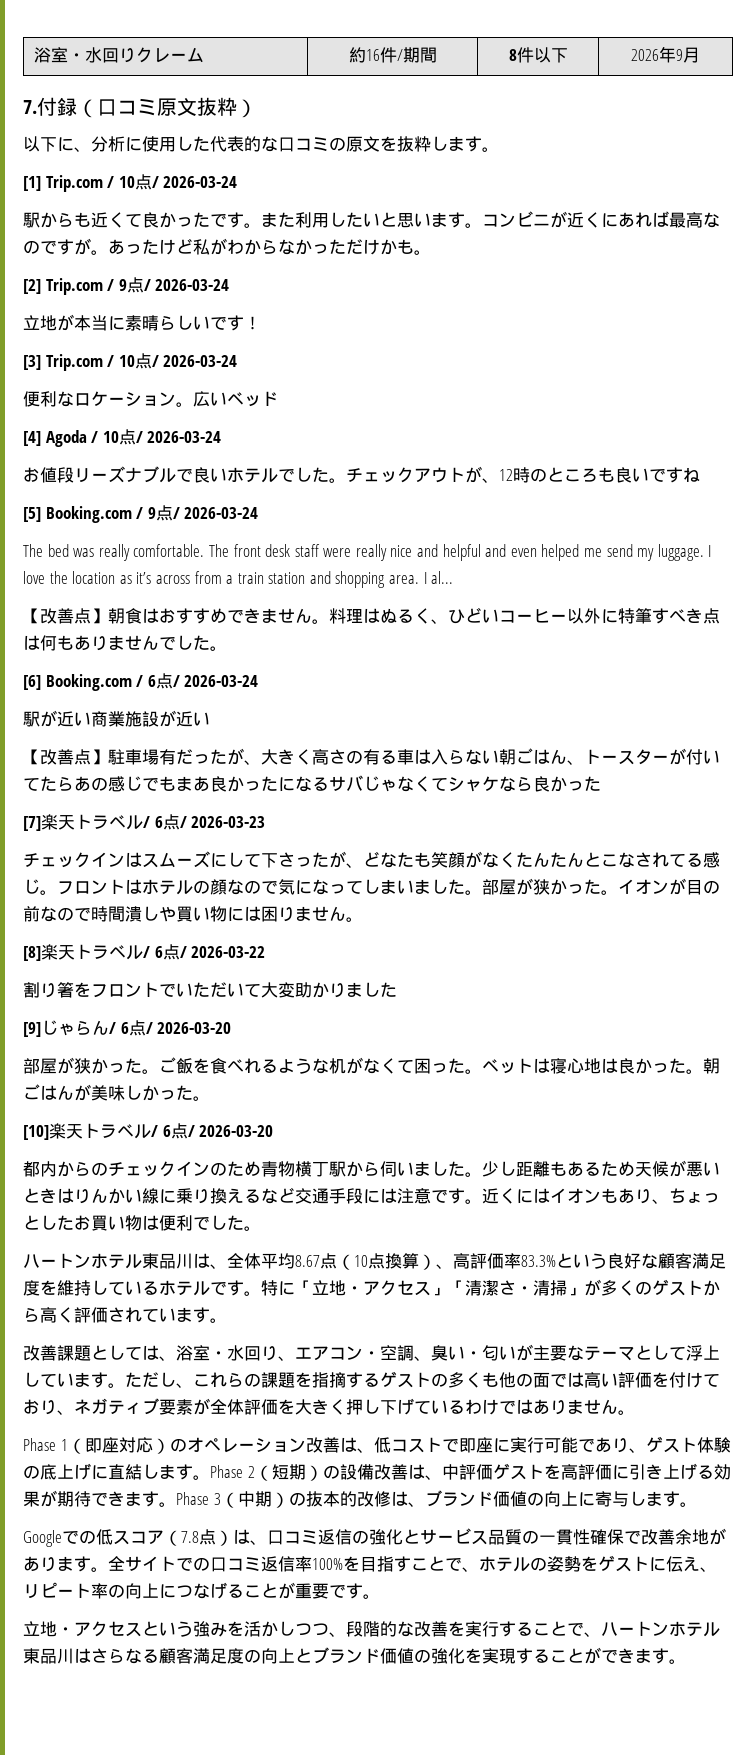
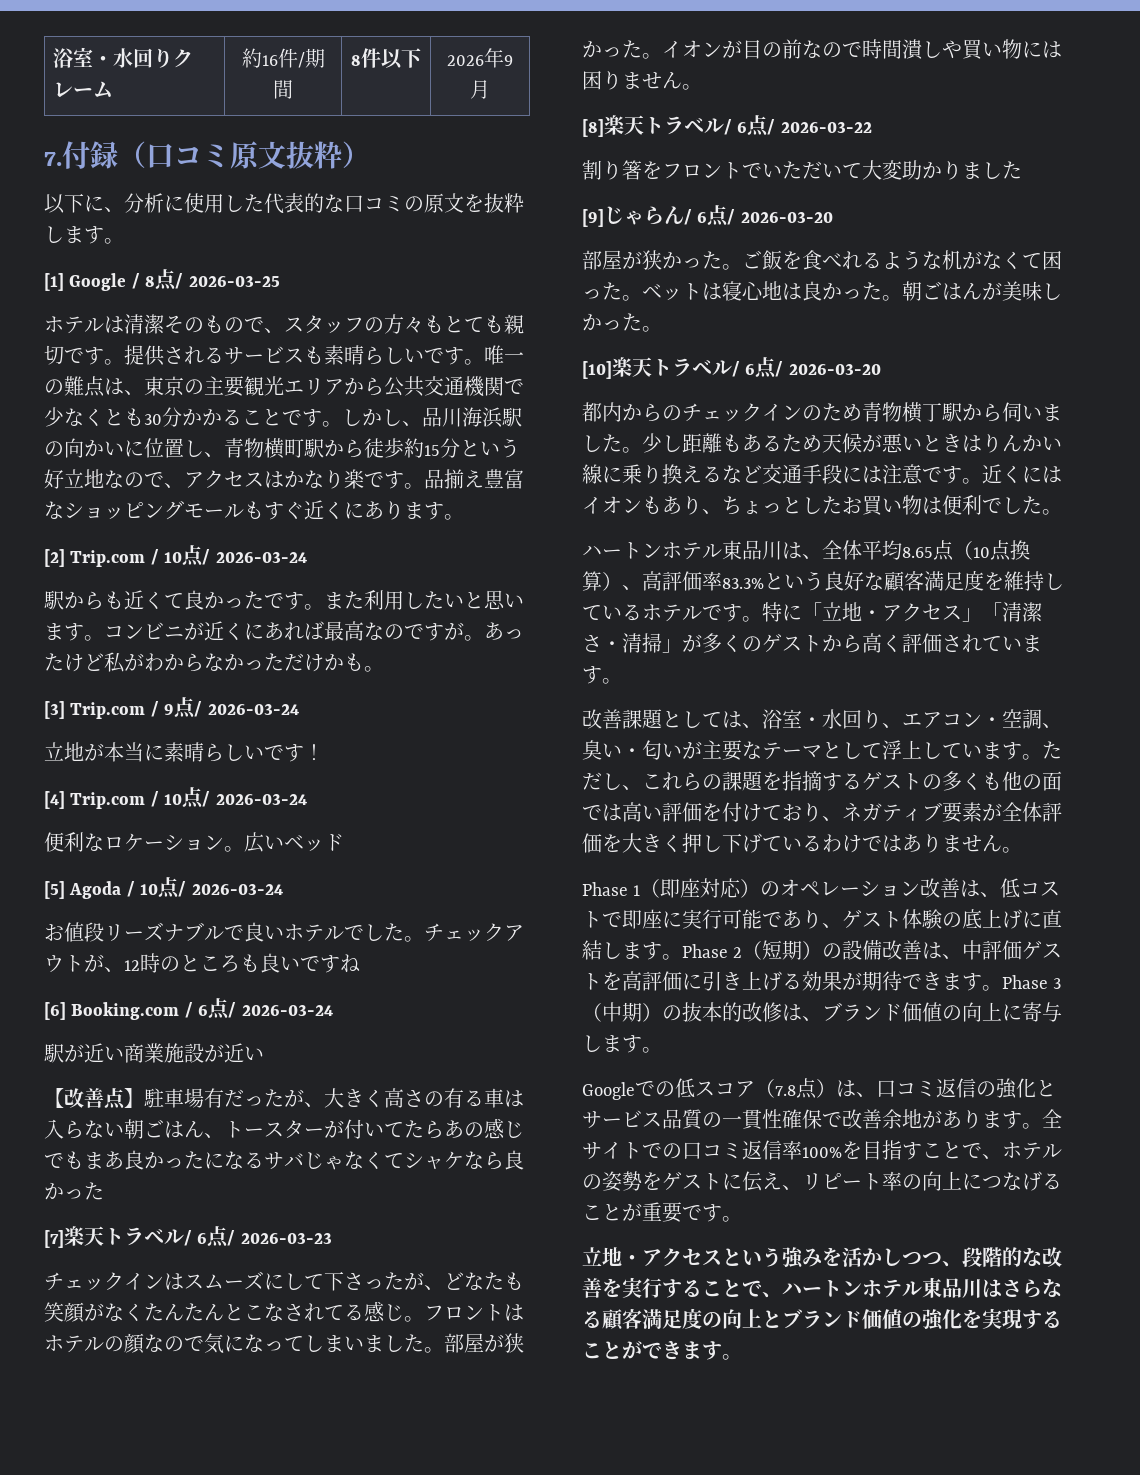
(41, 183) none -> [69,269,280,291] [44,314,524,334] [44,345,524,366] [44,376,524,397] [44,407,522,428] [44,438,520,459] [44,469,524,489] [44,500,464,520] [44,549,65,567] Google / 8点/ 2026-03-25 // ホテルは清潔そのもので、スタッフの方々もとても親切です。提供されるサービスも素晴らしいです。唯一の難点は、東京の主要観光エリアから公共交通機関で少なくとも30分かかることです。しかし、品川海浜駅の向かいに位置し、青物横町駅から徒歩約15分という好立地なので、アクセスはかなり楽です。品揃え豊富なショッピングモールもすぐ近くにあります。 // [2]
[23,279,41,294] [2] -> [44,701,65,719] [3]
[23,355,41,370] [3] -> [44,791,65,809] [4]
[23,431,41,446] [4] -> [44,881,65,899] [5]
[23,505,259,523] [23,544,712,561] [23,571,454,588] [23,607,720,624] [23,635,227,651] // [5] Booking.com / 9点/ 2026-03-24 // The bed was really comfortable. The front desk staff were really nice and helpful and even helped me send my luggage. I love the location as it’s across from a train station and shopping area. I al... // 【改善点】朝食はおすすめできません。料理はぬるく、ひどいコーヒー以外に特筆すべき点は何もありませんでした。 -> (360, 963) none
[295,1255,320,1267] 8.67 -> [902,547,933,558] 8.65

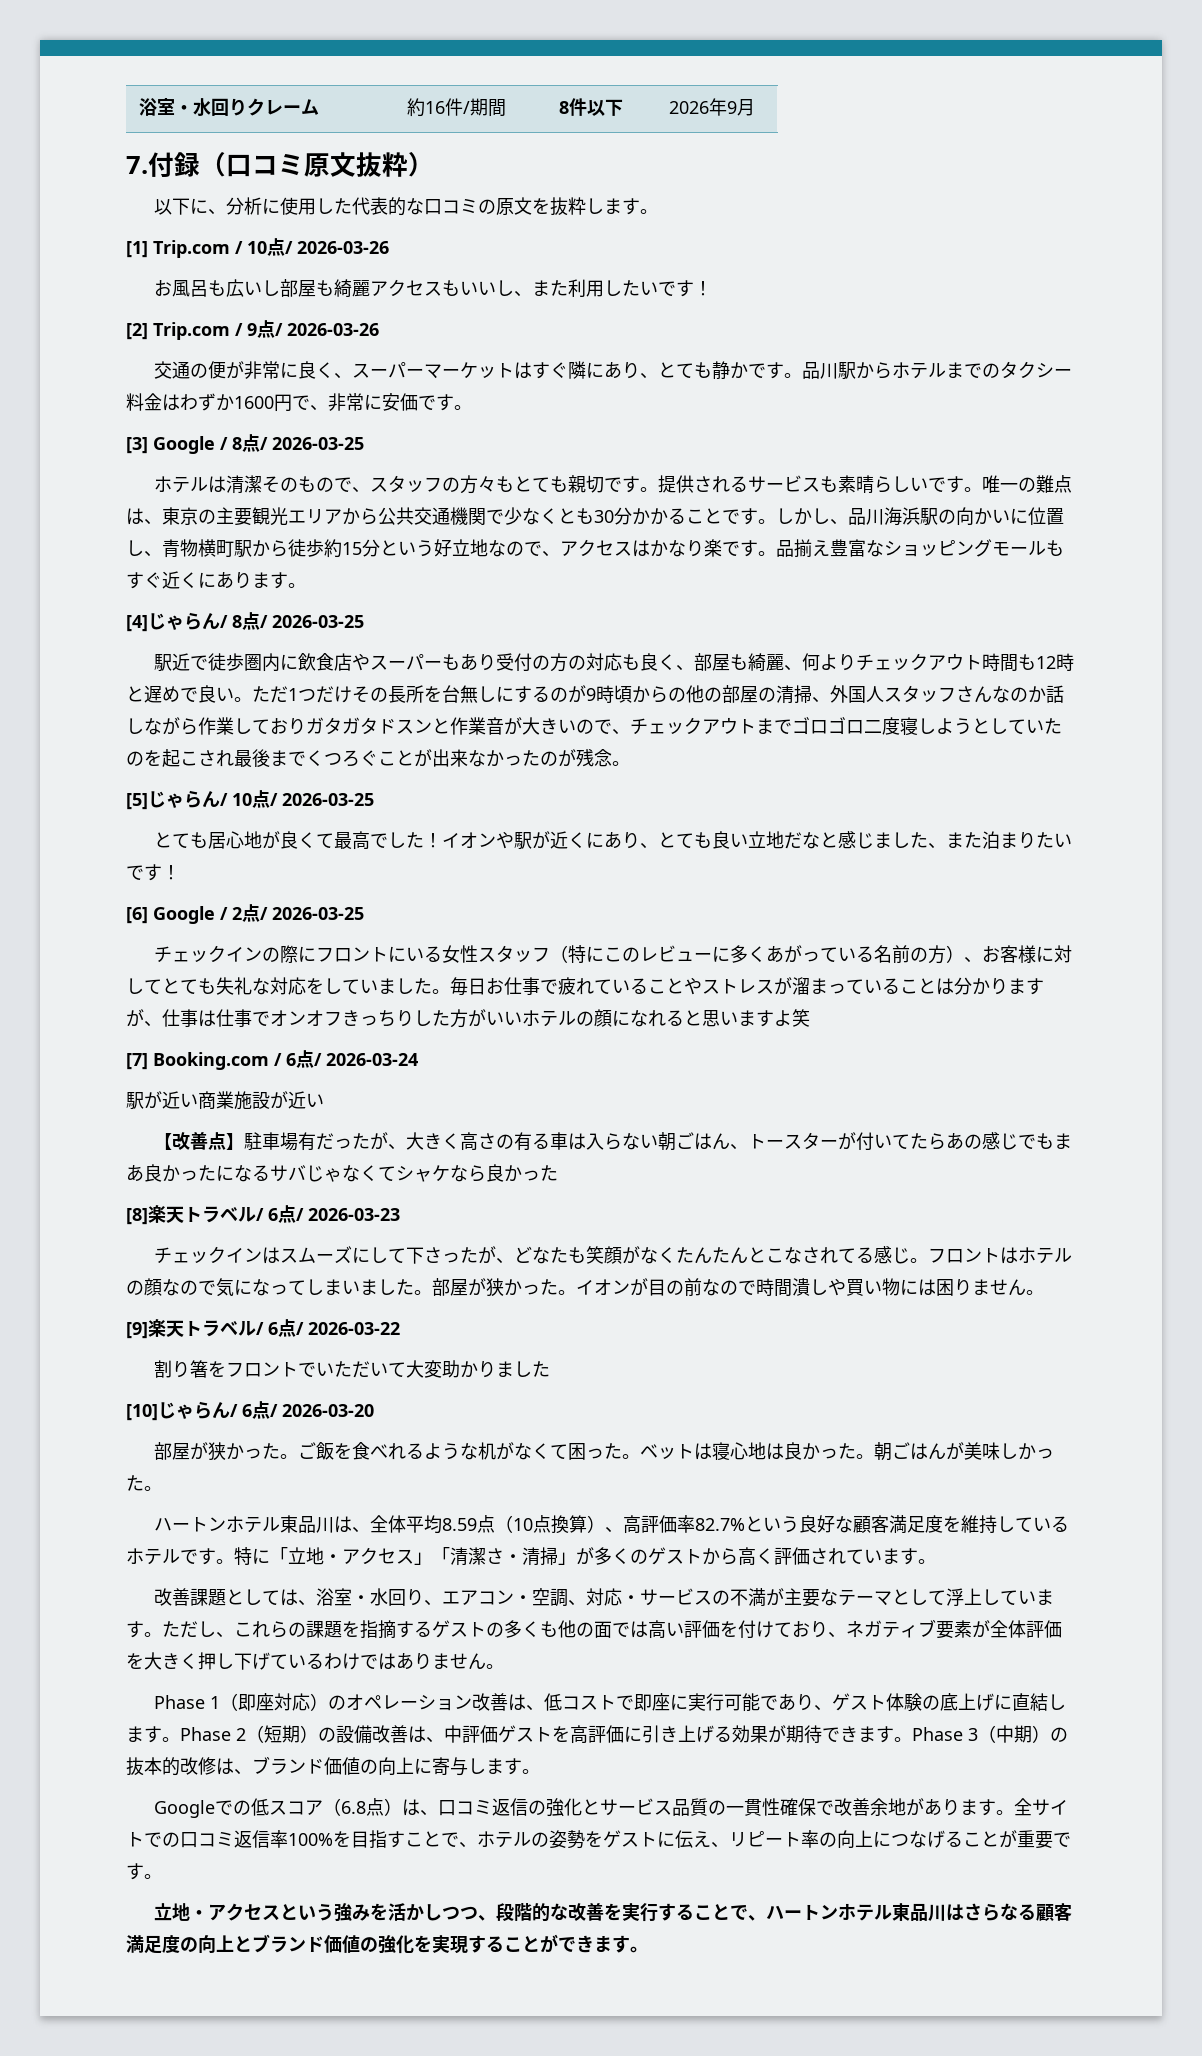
(64, 282) none -> [153,238,389,258] [154,279,713,297] [126,320,379,340] [154,361,1073,380] [126,393,472,412] [126,437,148,454] Trip.com / 10点/ 2026-03-26 // お風呂も広いし部屋も綺麗アクセスもいいし、また利用したいです！ // [2] Trip.com / 9点/ 2026-03-26 // 交通の便が非常に良く、スーパーマーケットはすぐ隣にあり、とても静かです。品川駅からホテルまでのタクシー料金はわずか1600円で、非常に安価です。 // [3]
[44,545,307,567] [43,590,524,610] [44,621,524,641] [44,652,384,673] [44,697,299,719] [44,742,324,762] [44,787,307,809] [44,832,344,853] [44,877,283,899] [44,922,524,942] [44,953,360,973] [44,1002,66,1020] [2] Trip.com / 10点/ 2026-03-24 // 駅からも近くて良かったです。また利用したいと思います。コンビニが近くにあれば最高なのですが。あったけど私がわからなかっただけかも。 // [3] Trip.com / 9点/ 2026-03-24 // 立地が本当に素晴らしいです！ // [4] Trip.com / 10点/ 2026-03-24 // 便利なロケーション。広いベッド // [5] Agoda / 10点/ 2026-03-24 // お値段リーズナブルで良いホテルでした。チェックアウトが、12時のところも良いですね // [6] -> [126,612,364,632] [154,653,1075,672] [126,685,1064,704] [126,717,1062,735] [126,749,630,767] [126,790,374,810] [154,831,1073,850] [126,864,180,881] [126,904,364,924] [154,945,1073,964] [126,977,1044,996] [126,1009,810,1028] [126,1053,148,1070] [4]じゃらん/ 8点/ 2026-03-25 // 駅近で徒歩圏内に飲食店やスーパーもあり受付の方の対応も良く、部屋も綺麗、何よりチェックアウト時間も12時と遅めで良い。ただ1つだけその長所を台無しにするのが9時頃からの他の部屋の清掃、外国人スタッフさんなのか話しながら作業しておりガタガタドスンと作業音が大きいので、チェックアウトまでゴロゴロ二度寝しようとしていたのを起こされ最後までくつろぐことが出来なかったのが残念。 // [5]じゃらん/ 10点/ 2026-03-25 // とても居心地が良くて最高でした！イオンや駅が近くにあり、とても良い立地だなと感じました、また泊まりたいです！ // [6] Google / 2点/ 2026-03-25 // チェックインの際にフロントにいる女性スタッフ（特にこのレビューに多くあがっている名前の方）、お客様に対してとても失礼な対応をしていました。毎日お仕事で疲れていることやストレスが溜まっていることは分かりますが、仕事は仕事でオンオフきっちりした方がいいホテルの顔になれると思いますよ笑 // [7]
[44,1230,64,1248] [7] -> [126,1208,148,1225] [8]
[582,119,604,137] [8] -> [126,1322,148,1339] [9]
[582,209,604,227] [9] -> [126,1404,158,1421] [10]
[582,357,881,379] [582,402,1062,423] [582,433,1062,453] [582,464,1062,484] [582,495,1062,516] // [10]楽天トラベル/ 6点/ 2026-03-20 // 都内からのチェックインのため青物横丁駅から伺いました。少し距離もあるため天候が悪いときはりんかい線に乗り換えるなど交通手段には注意です。近くにはイオンもあり、ちょっとしたお買い物は便利でした。 -> (162, 1488) none
[902,547,933,558] 8.65 -> [442,1518,478,1531] 8.59
[722,578,764,589] 83.3% -> [695,1518,746,1531] 82.7%
[582,740,682,760] 臭い・匂い -> [586,1588,767,1607] 対応・サービスの不満
[775,1085,796,1096] 7.8 -> [341,1801,367,1814] 6.8

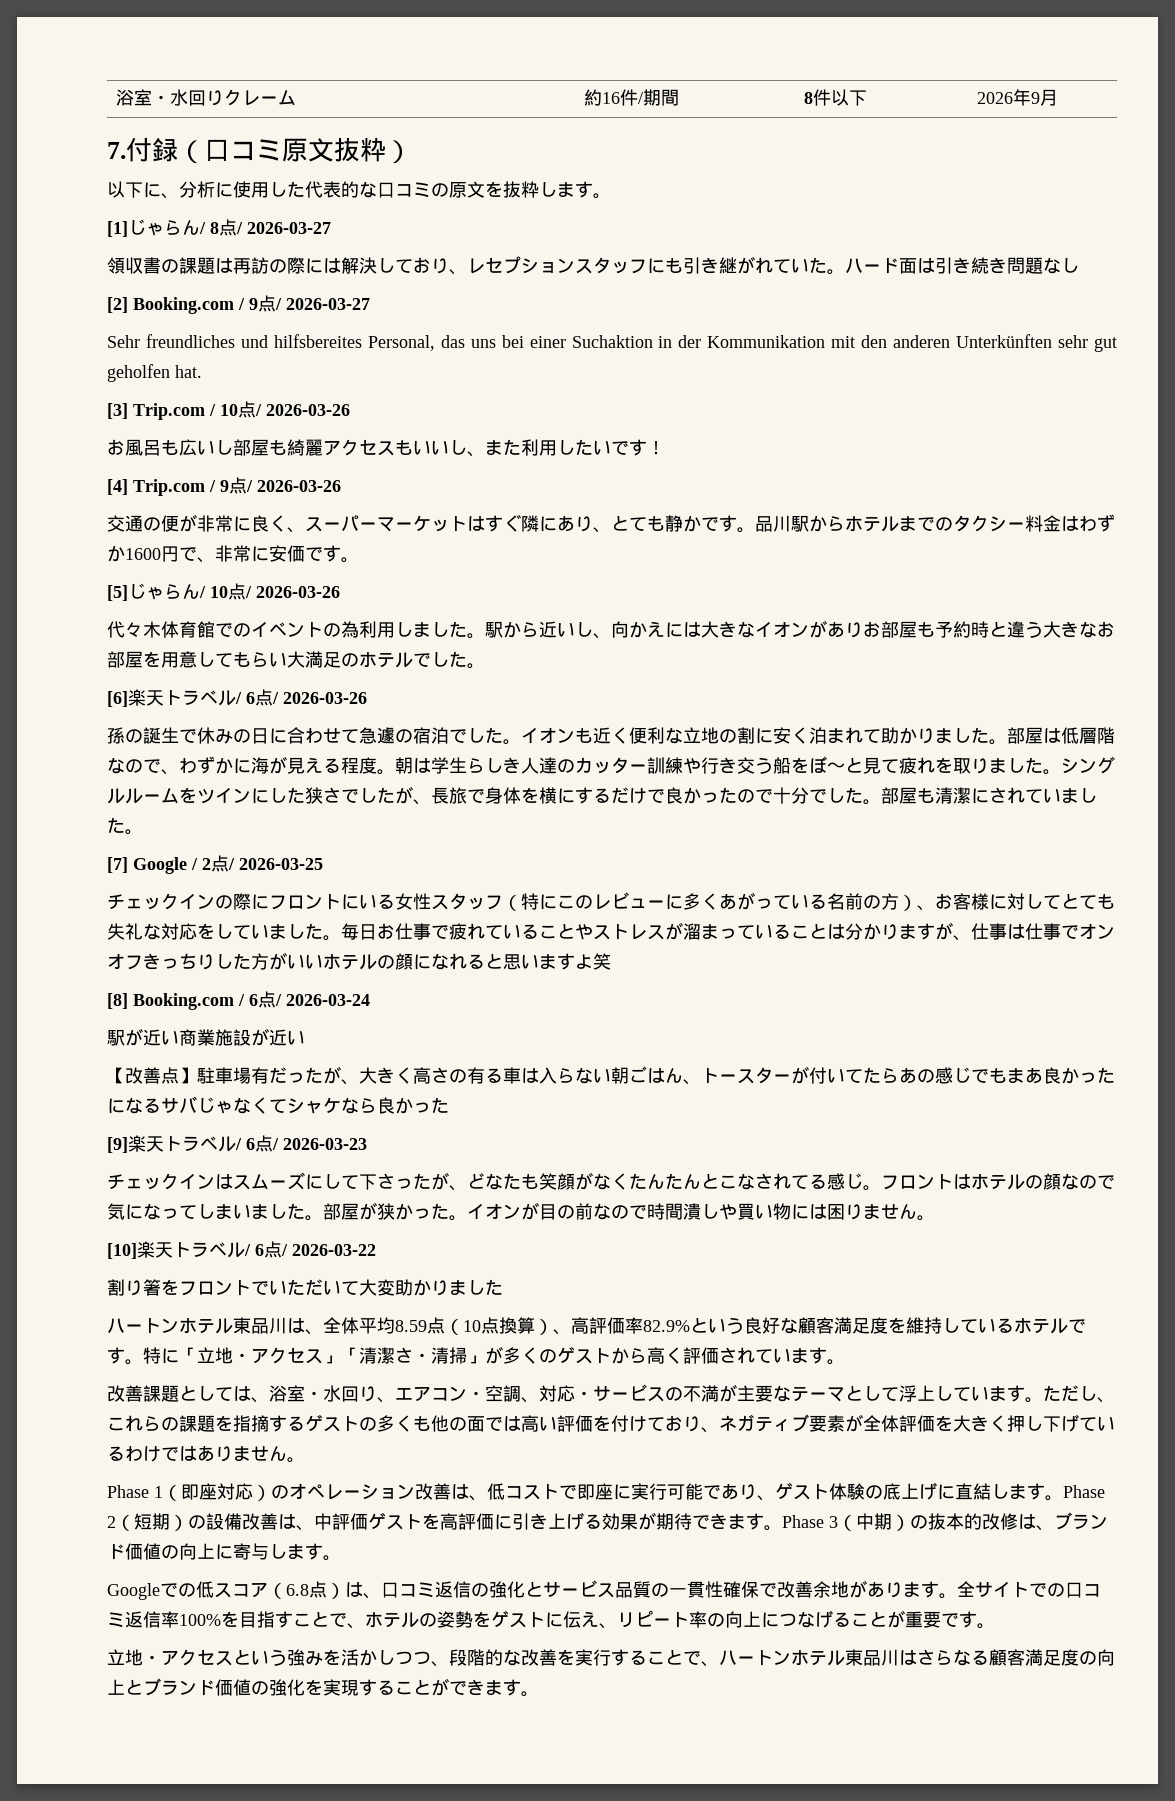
(148, 249) none -> [128,219,331,236] [107,256,1079,275] [107,295,370,314] [107,334,1117,352] [107,364,202,382] [107,403,128,419] じゃらん/ 8点/ 2026-03-27 // 領収書の課題は再訪の際には解決しており、レセプションスタッフにも引き継がれていた。ハード面は引き続き問題なし // [2] Booking.com / 9点/ 2026-03-27 // Sehr freundliches und hilfsbereites Personal, das uns bei einer Suchaktion in der Kommunikation mit den anderen Unterkünften sehr gut geholfen hat. // [3]
[126,323,148,340] [2] -> [107,479,128,495] [4]
[126,434,364,454] [154,475,1073,494] [126,507,1064,526] [126,539,1064,558] [126,571,306,589] [126,612,364,632] [154,653,1075,672] [126,685,1064,704] [126,717,1062,735] [126,749,630,767] // [3] Google / 8点/ 2026-03-25 // ホテルは清潔そのもので、スタッフの方々もとても親切です。提供されるサービスも素晴らしいです。唯一の難点は、東京の主要観光エリアから公共交通機関で少なくとも30分かかることです。しかし、品川海浜駅の向かいに位置し、青物横町駅から徒歩約15分という好立地なので、アクセスはかなり楽です。品揃え豊富なショッピングモールもすぐ近くにあります。 // [4]じゃらん/ 8点/ 2026-03-25 // 駅近で徒歩圏内に飲食店やスーパーもあり受付の方の対応も良く、部屋も綺麗、何よりチェックアウト時間も12時と遅めで良い。ただ1つだけその長所を台無しにするのが9時頃からの他の部屋の清掃、外国人スタッフさんなのか話しながら作業しておりガタガタドスンと作業音が大きいので、チェックアウトまでゴロゴロ二度寝しようとしていたのを起こされ最後までくつろぐことが出来なかったのが残念。 -> (359, 560) none
[282,793,374,806] [154,831,1073,850] [126,864,180,881] [126,907,148,924] 2026-03-25 // とても居心地が良くて最高でした！イオンや駅が近くにあり、とても良い立地だなと感じました、また泊まりたいです！ // [6] -> [256,586,340,598] [107,620,1115,639] [107,651,485,669] [107,689,367,707] [107,727,1115,745] [107,756,1115,775] [107,786,1097,805] [107,817,143,835] [107,857,128,873] 2026-03-26 // 代々木体育館でのイベントの為利用しました。駅から近いし、向かえには大きなイオンがありお部屋も予約時と違う大きなお部屋を用意してもらい大満足のホテルでした。 // [6]楽天トラベル/ 6点/ 2026-03-26 // 孫の誕生で休みの日に合わせて急遽の宿泊でした。イオンも近く便利な立地の割に安く泊まれて助かりました。部屋は低層階なので、わずかに海が見える程度。朝は学生らしき人達のカッター訓練や行き交う船をぼ〜と見て疲れを取りました。シングルルームをツインにした狭さでしたが、長旅で身体を横にするだけで良かったので十分でした。部屋も清潔にされていました。 // [7]
[126,1053,148,1070] [7] -> [107,993,128,1009] [8]
[126,1208,148,1225] [8] -> [107,1137,128,1153] [9]
[126,1322,148,1339] [9] -> [107,1243,137,1259] [10]
[126,1401,374,1421] [154,1442,1055,1461] [126,1475,162,1491] // [10]じゃらん/ 6点/ 2026-03-20 // 部屋が狭かった。ご飯を食べれるような机がなくて困った。ベットは寝心地は良かった。朝ごはんが美味しかった。 -> (503, 1287) none
[695,1518,746,1531] 82.7% -> [643,1320,690,1332] 82.9%

